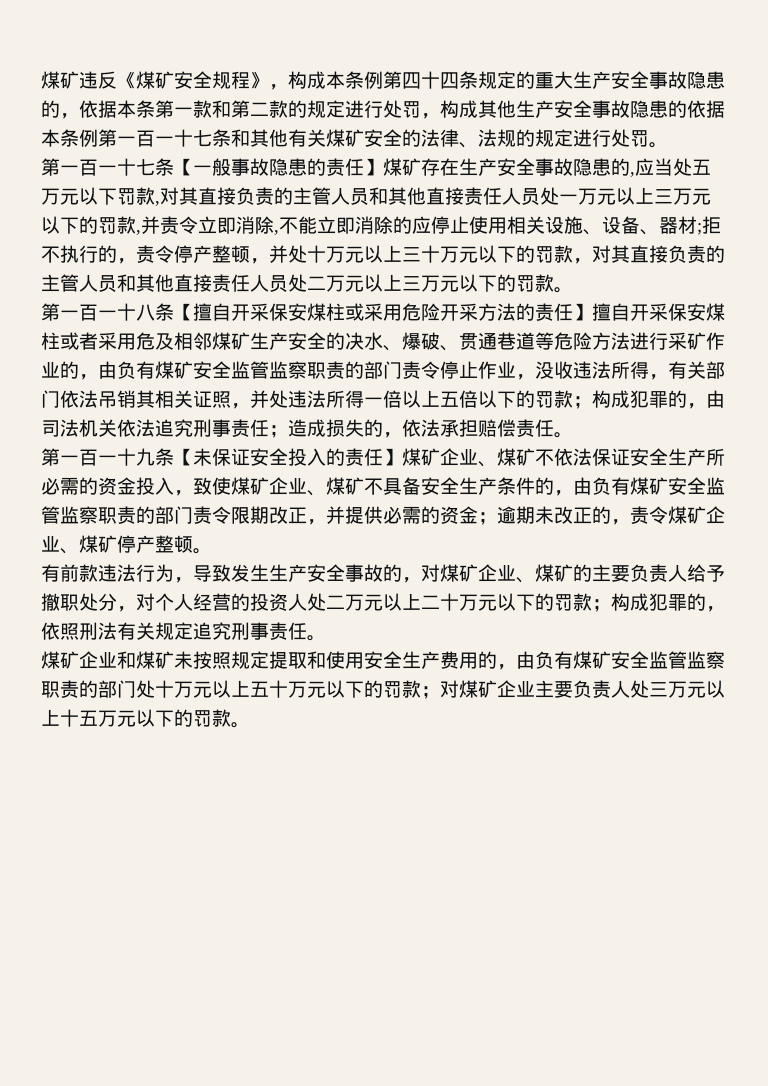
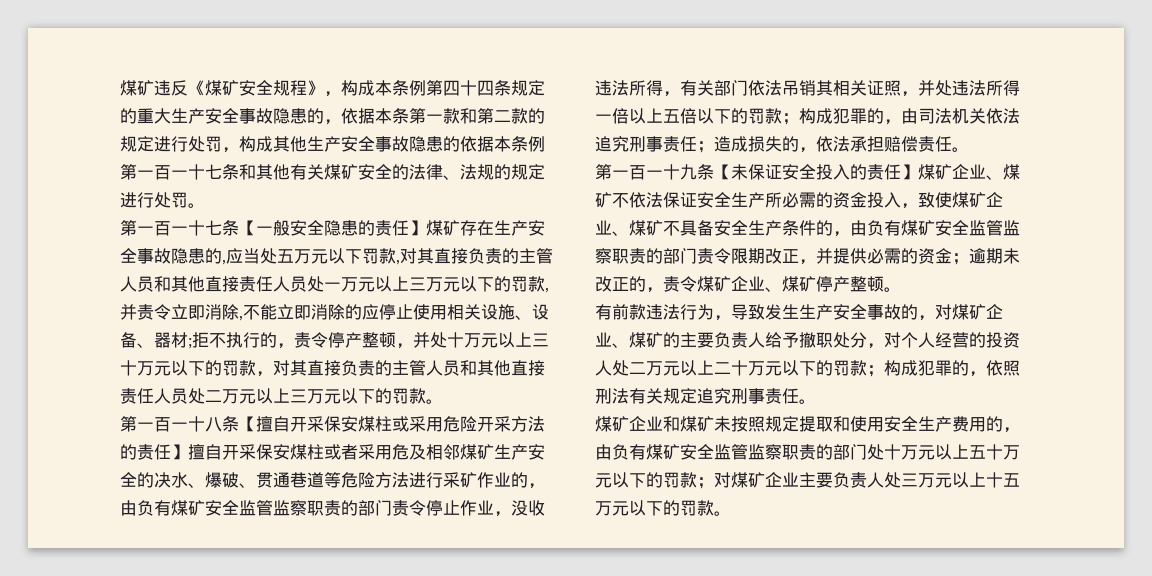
[231,158,269,176] 事故 -> [290,220,324,236] 安全

